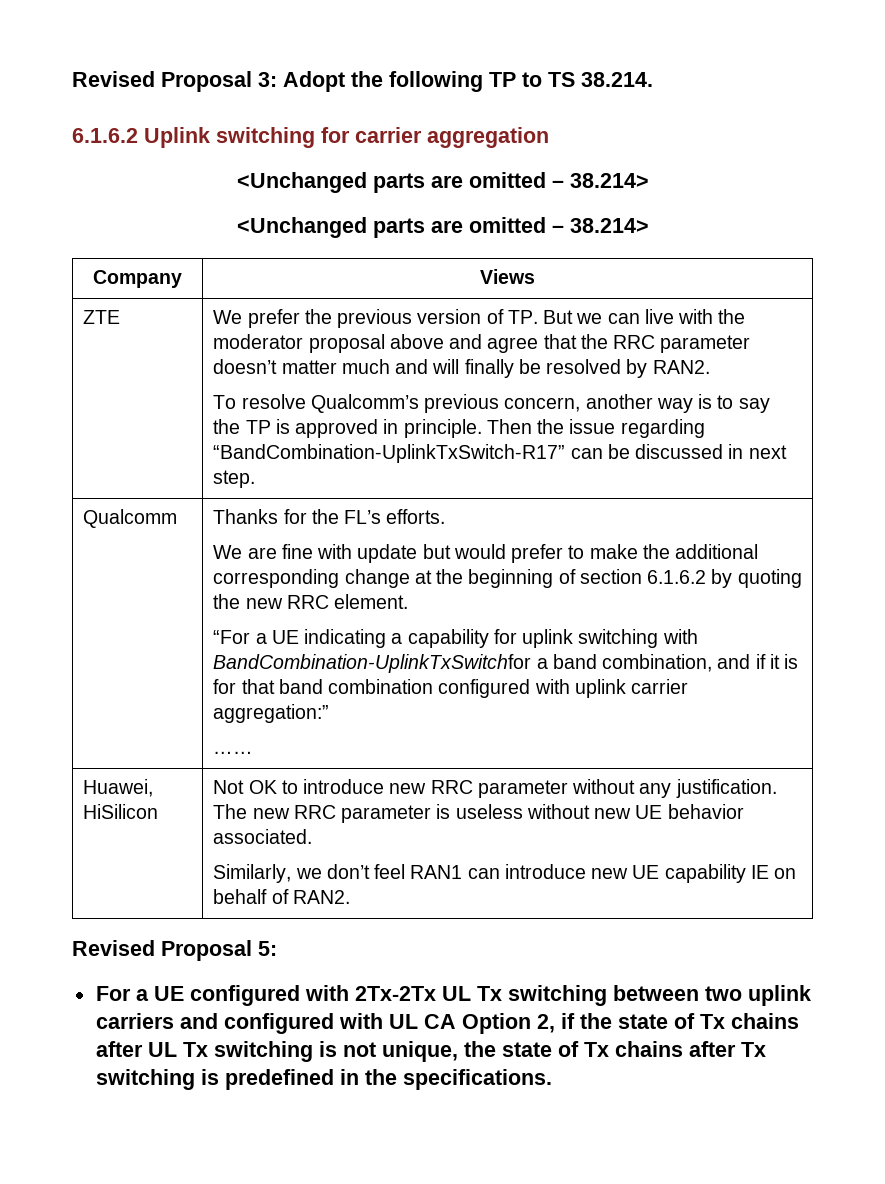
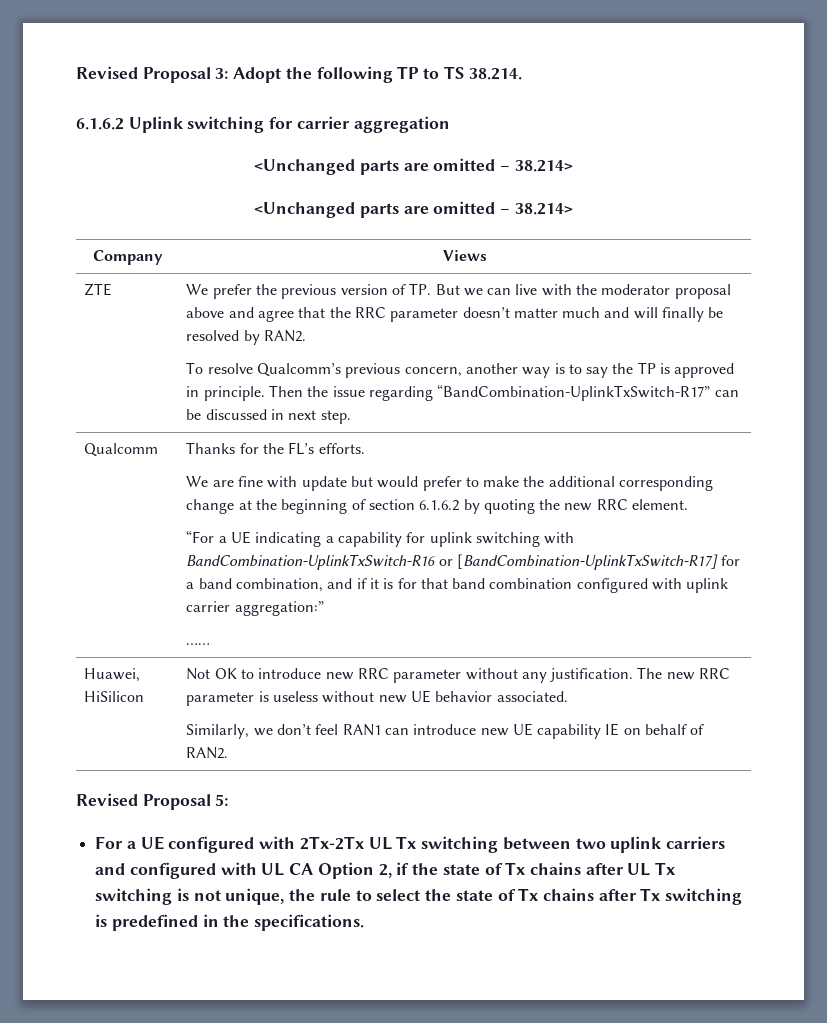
[213,654,532,673] BandCombination-UplinkTxSwitchfor -> [186,554,741,570] BandCombination-UplinkTxSwitch-R16 or [BandCombination-UplinkTxSwitch-R17] for
(496, 1049) none -> [319,889,452,901] rule to select the

